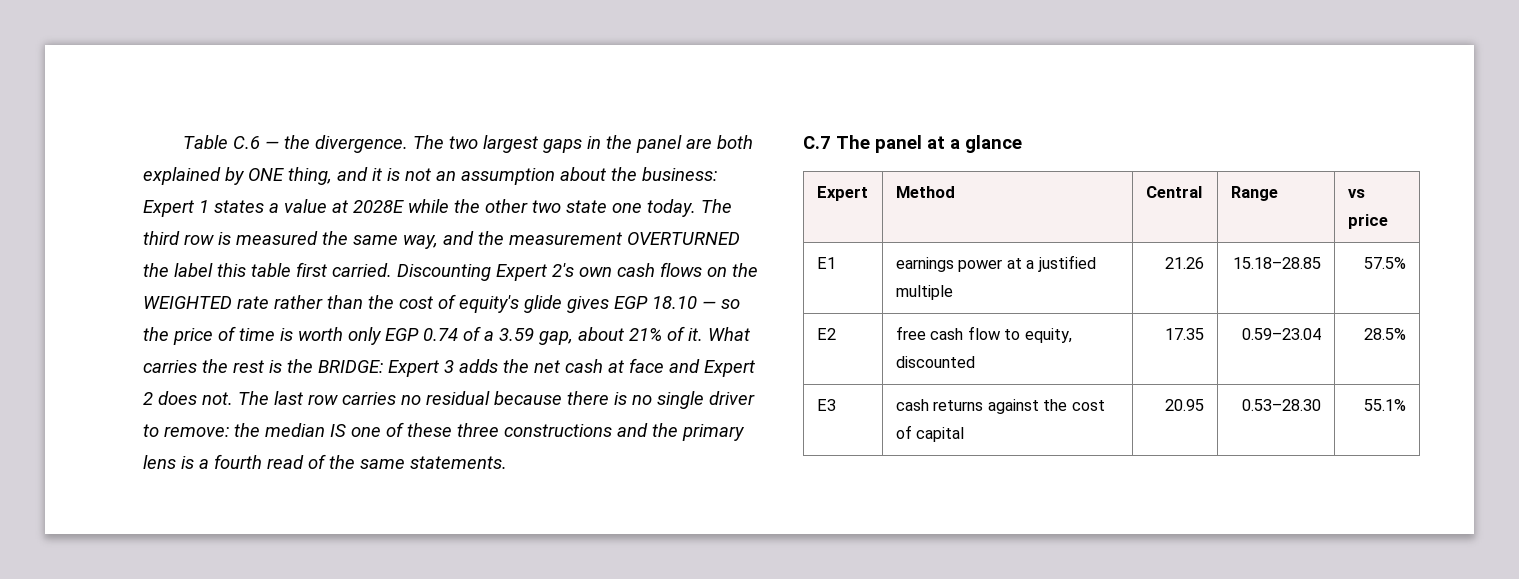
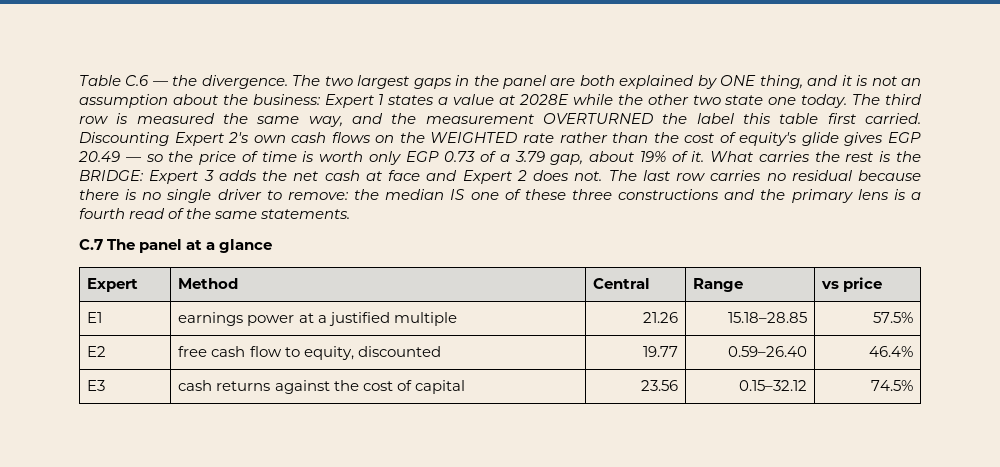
[652,296,697,309] 18.10 -> [78,151,120,162] 20.49
[423,328,458,341] 0.74 -> [444,151,476,162] 0.73
[499,328,534,341] 3.59 -> [514,151,545,162] 3.79
[629,328,662,341] 21% -> [639,151,666,162] 19%
[1165,328,1205,340] [1242,328,1322,340] [1364,328,1407,340] 17.35 | 0.59–23.04 | 28.5% -> [642,346,678,357] [727,346,807,357] [868,346,913,357] 19.77 | 0.59–26.40 | 46.4%
[1165,399,1205,411] [1242,399,1322,411] [1364,399,1407,411] 20.95 | 0.53–28.30 | 55.1% -> [640,380,678,391] [738,380,807,391] [870,380,913,391] 23.56 | 0.15–32.12 | 74.5%

